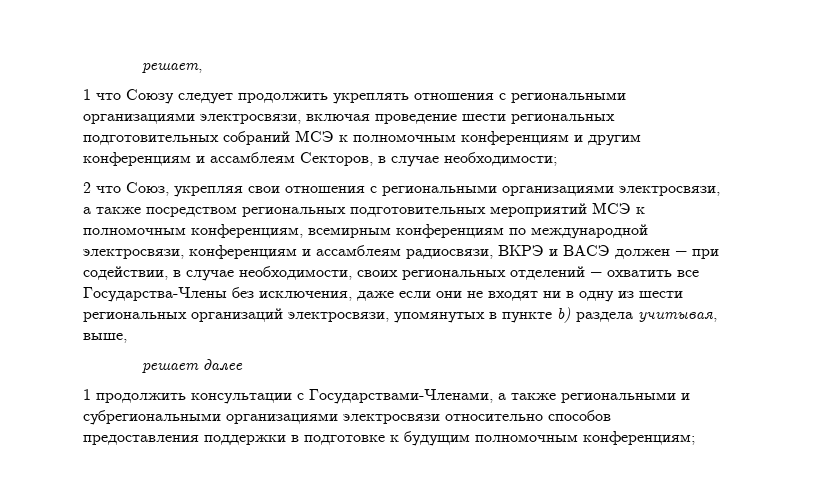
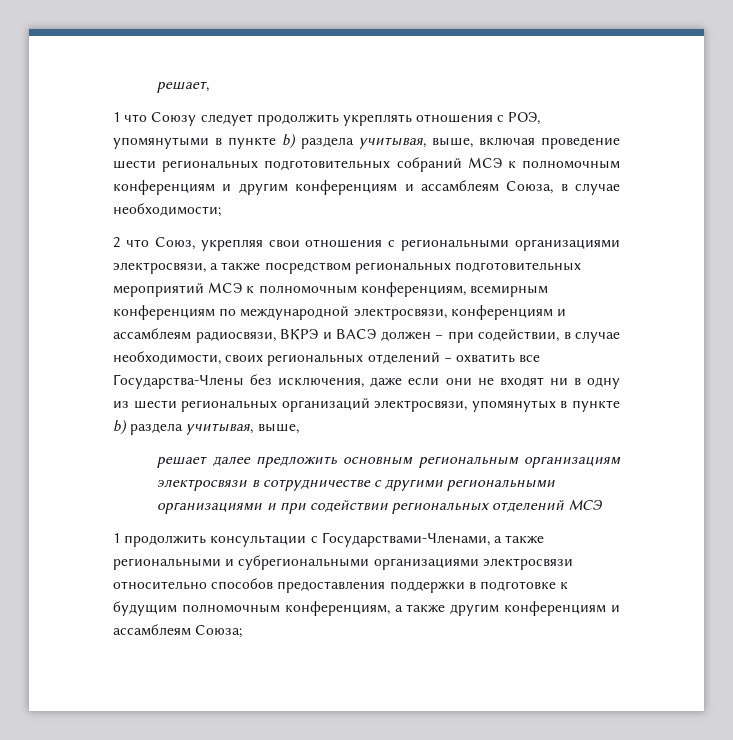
[511,92,626,103] [83,113,301,124] региональными организациями электросвязи, -> [508,112,541,125] [113,134,473,149] РОЭ, упомянутыми в пункте b) раздела учитывая, выше,
[300,152,373,166] Секторов, -> [506,181,554,194] Союза,
(243, 365) none -> [256,456,621,468] [157,479,556,491] [157,499,603,514] предложить основным региональным организациям электросвязи в сотрудничестве с другими региональными организациями и при содействии региональных отделений МСЭ
[583,431,695,445] конференциям; -> [284,601,620,616] [113,624,243,638] конференциям, а также другим конференциям и ассамблеям Союза;

